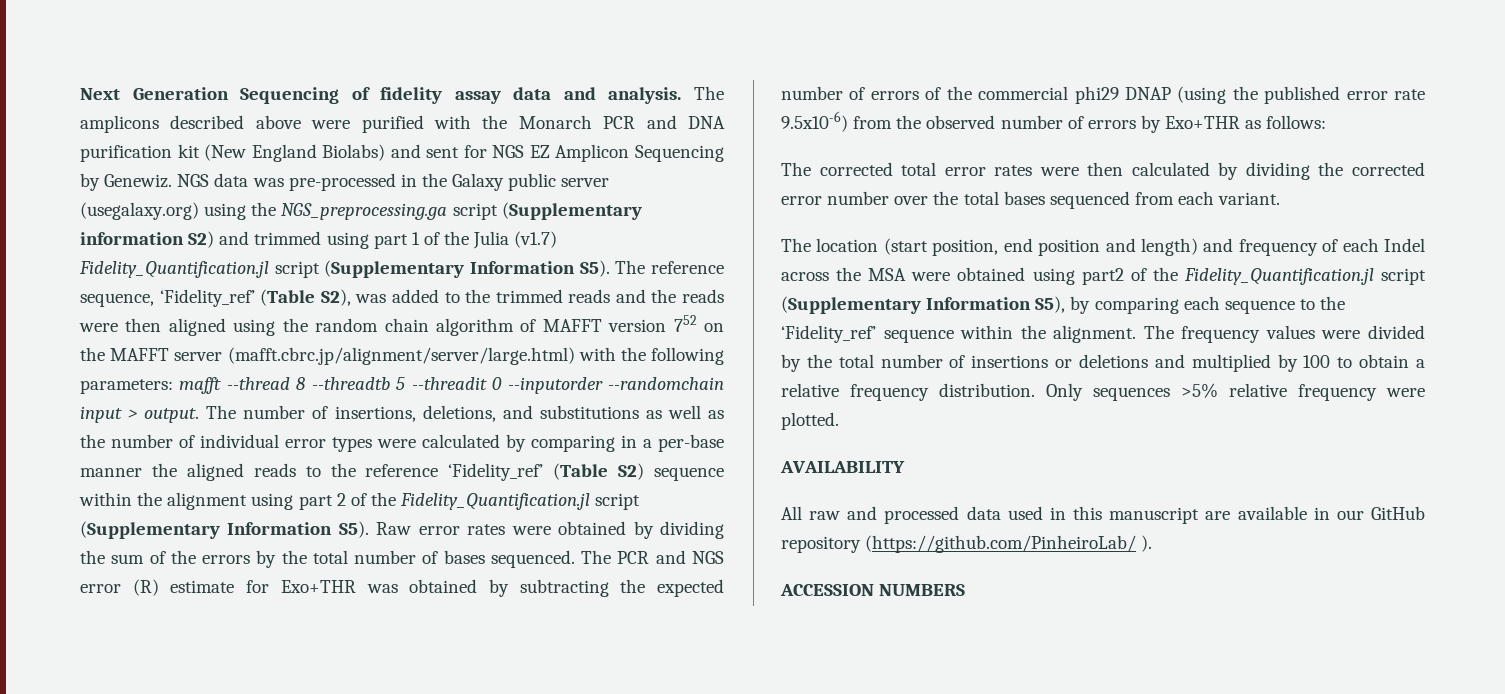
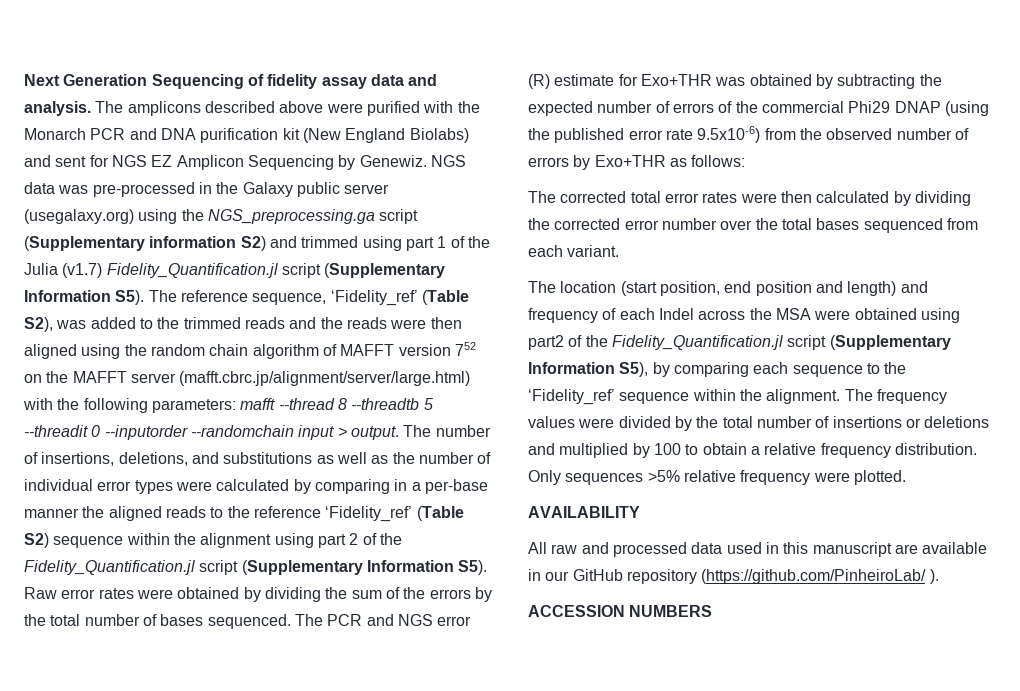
[1074,86,1119,104] phi29 -> [848,101,891,113] Phi29

